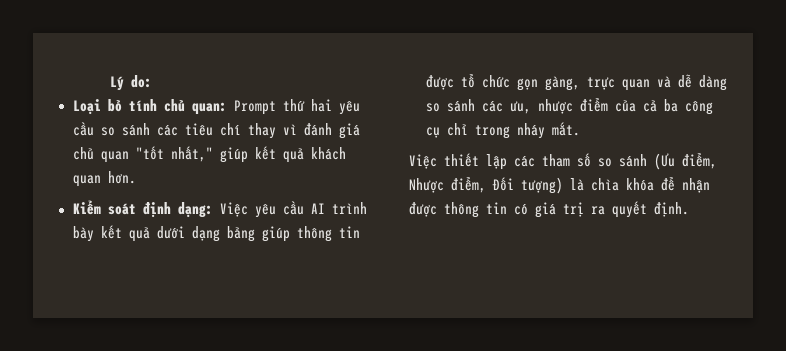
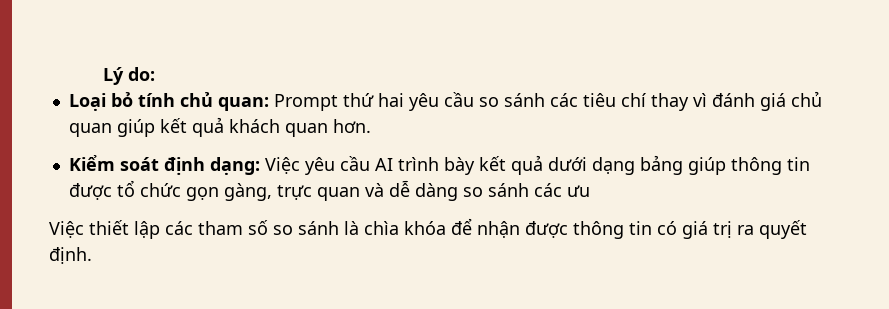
[135,146,213,162] "tốt nhất," -> (112, 130) none
[509,97,713,115] [425,122,580,139] ưu, nhược điểm của cả ba công cụ chỉ trong nháy mắt. -> [566,185,590,197] ưu
[654,152,717,170] [409,176,563,194] (Ưu điểm, Nhược điểm, Đối tượng) -> (339, 228) none

